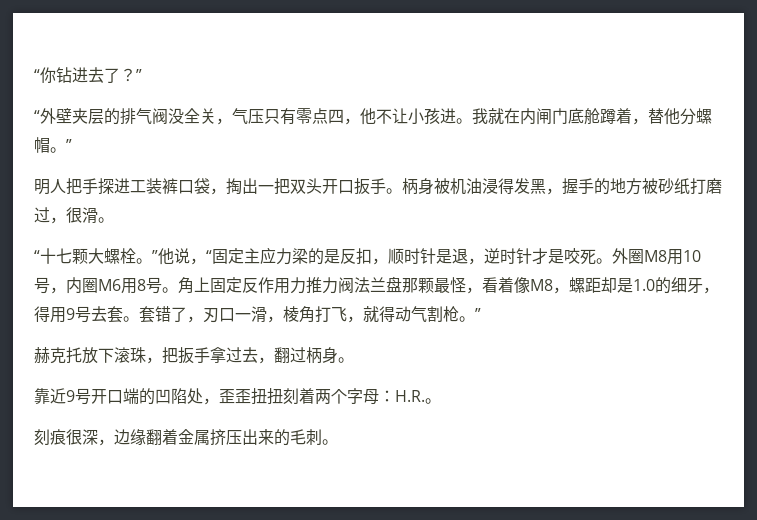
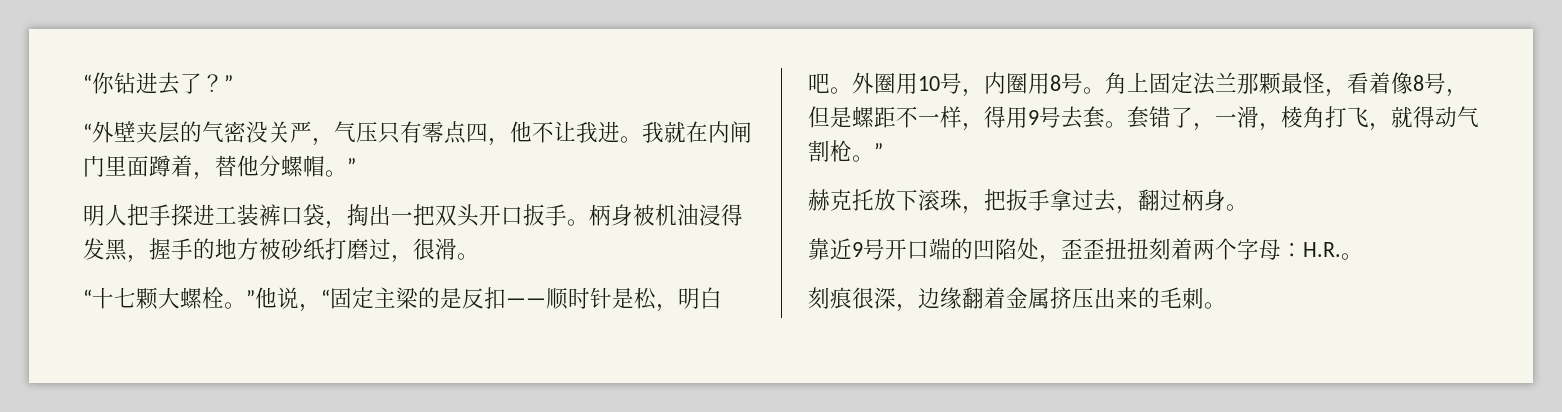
[120,108,216,125] 排气阀没全关 -> [202,121,312,143] 气密没关严
[408,108,440,125] 小孩 -> [576,121,598,143] 我
[568,108,600,125] 底舱 -> [105,155,149,177] 里面
[260,247,292,265] 应力 -> (396, 297) none
[372,258,388,265] ， -> [506,298,546,306] ——
[452,248,667,265] 退，逆时针才是咬死。外圈M8 -> [634,287,722,312] [808,72,896,94] 松，明白吧。外圈
[98,279,121,291] M6 -> (1028, 83) none
[242,276,703,294] 反作用力推力阀法兰盘那颗最怪，看着像M8，螺距却是1.0的细牙 -> [1193,72,1468,97] [808,106,962,128] 法兰那颗最怪，看着像8号，但是螺距不一样
[203,308,235,323] 刃口 -> (1215, 127) none

